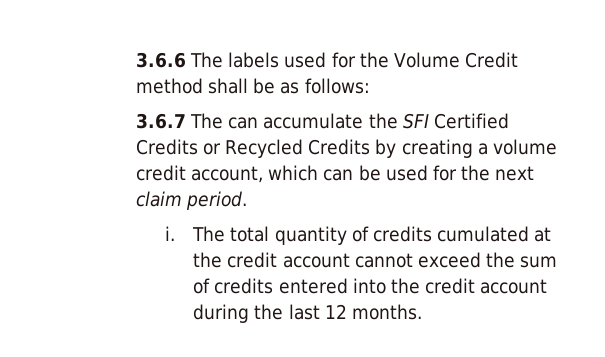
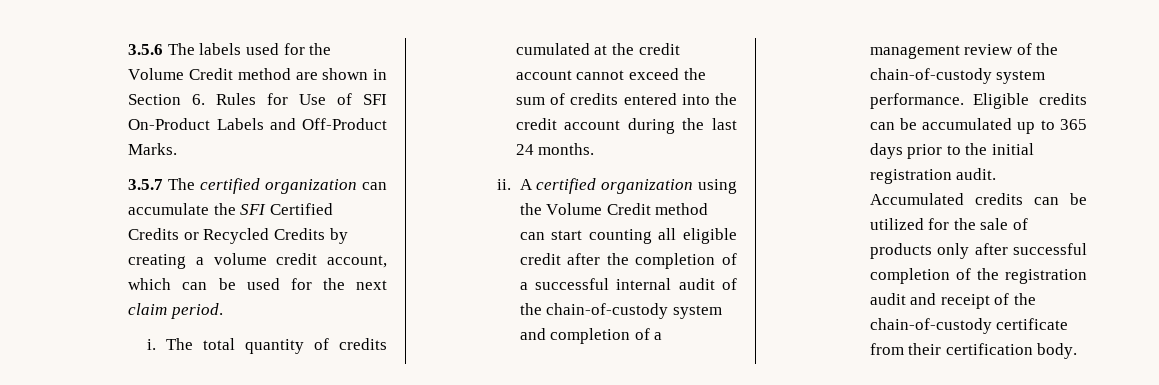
[135,52,186,68] 3.6.6 -> [128,44,164,55] 3.5.6
[208,78,370,94] [135,113,224,129] shall be as follows: // 3.6.7 The -> [295,68,387,80] [128,93,387,105] [128,118,387,130] [128,143,178,155] [128,178,358,194] are shown in Section 6. Rules for Use of SFI On-Product Labels and Off-Product Marks. // 3.5.7 The certified organization
[324,304,347,319] 12 -> [515,144,534,155] 24
(422, 312) none -> [497,178,737,194] [519,203,709,215] [519,228,737,244] [519,253,737,269] [519,278,737,290] [519,303,722,319] [519,328,663,344] [869,43,1059,59] [869,68,1046,84] [869,93,1087,109] [869,118,1087,134] [869,143,1034,159] [869,168,997,184] [869,193,1087,205] [869,218,1028,230] [869,243,1087,259] [869,268,1087,284] [869,293,1036,309] [869,318,1069,334] [869,343,1078,359] // ii. A certified organization using the Volume Credit method can start counting all eligible credit after the completion of a successful internal audit of the chain-of-custody system and completion of a management review of the chain-of-custody system performance. Eligible credits can be accumulated up to 365 days prior to the initial registration audit. Accumulated credits can be utilized for the sale of products only after successful completion of the registration audit and receipt of the chain-of-custody certificate from their certification body.

